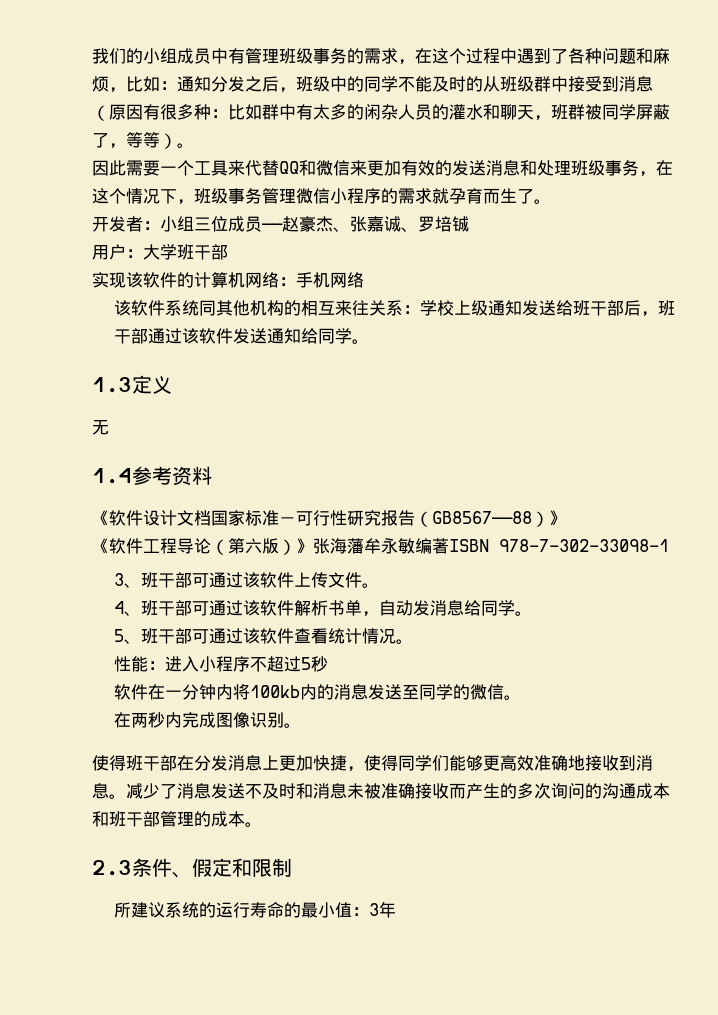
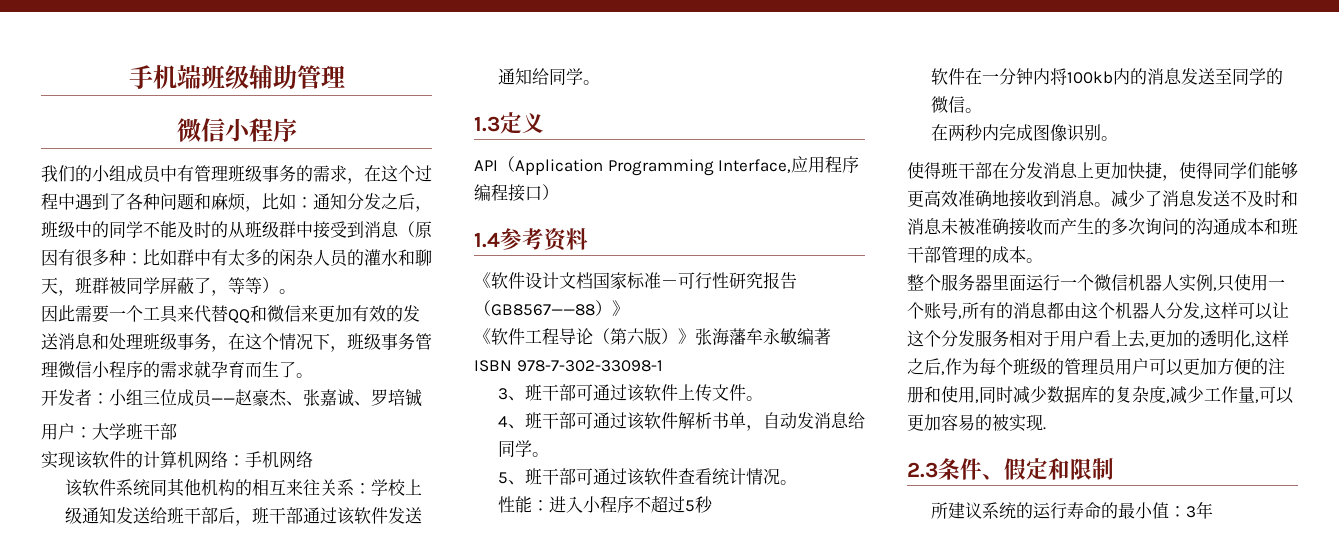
(92, 56) none -> [128,65,345,89] [176,118,297,142] 手机端班级辅助管理 // 微信小程序 //
[92,420,109,435] 无 -> [474,156,860,176] [474,184,559,202] API（Application Programming Interface,应用程序编程接口）
(262, 824) none -> [907,274,1285,292] [907,302,1289,320] [907,330,1289,348] [907,358,1285,376] [907,386,1294,404] [907,414,1046,432] // 整个服务器里面运行一个微信机器人实例,只使用一个账号,所有的消息都由这个机器人分发,这样可以让这个分发服务相对于用户看上去,更加的透明化,这样之后,作为每个班级的管理员用户可以更加方便的注册和使用,同时减少数据库的复杂度,减少工作量,可以更加容易的被实现.

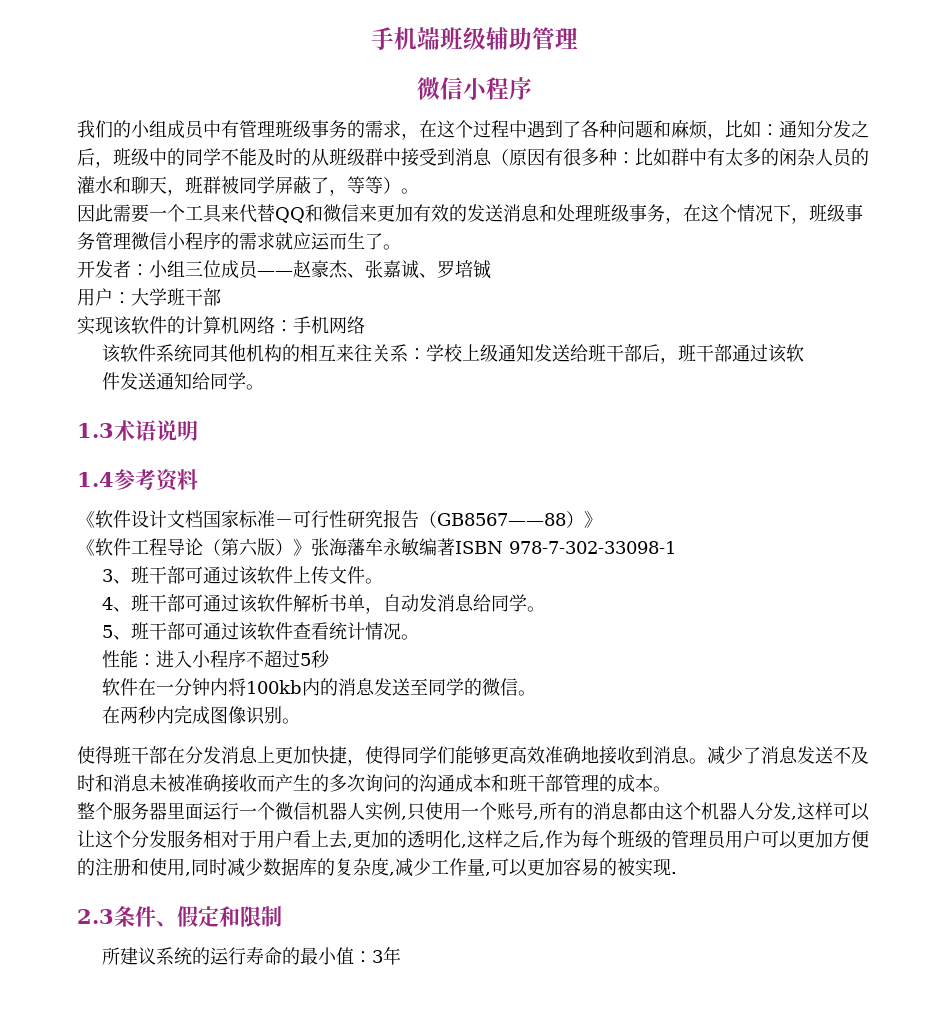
[211,361,245,378] 孕育 -> [293,232,330,250] 应运
(371, 515) none -> (805, 353) //
[500,112,544,134] [474,156,860,176] [474,184,559,202] 定义 // API（Application Programming Interface,应用程序编程接口） -> [114,420,198,441] 术语说明

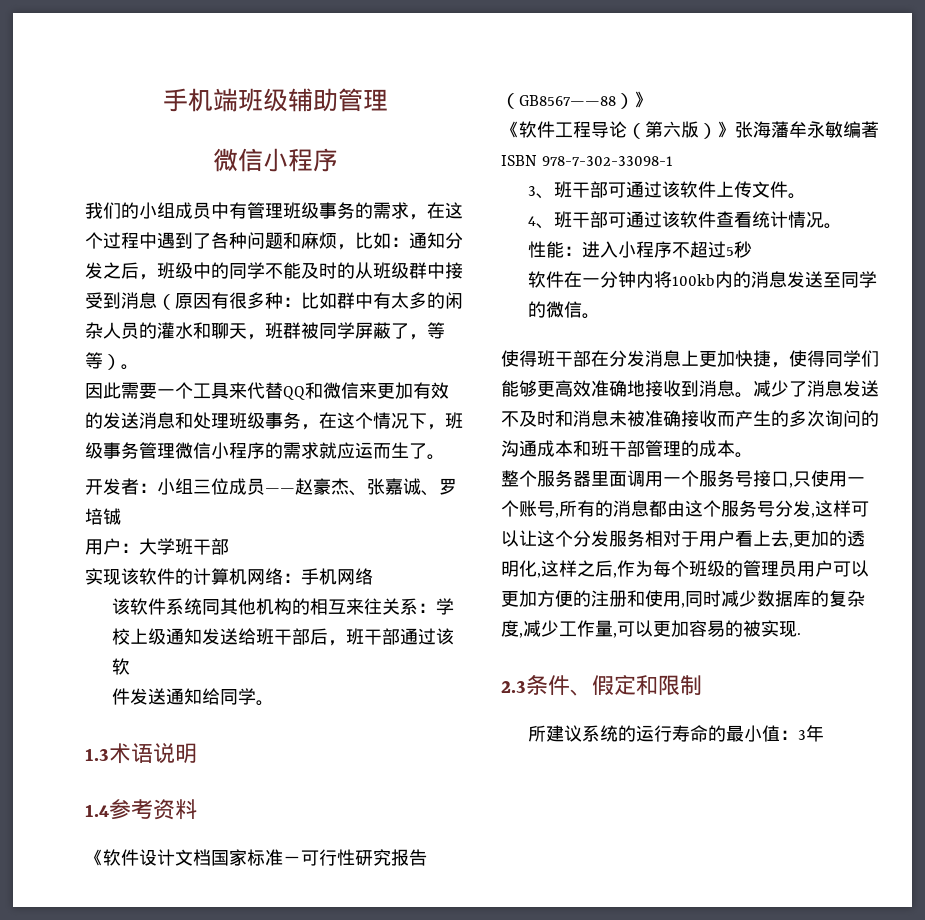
[293,594,546,614] [102,622,294,641] 解析书单，自动发消息给同学。 // 5、班干部可通过该软件 -> (716, 219) none
[102,705,301,725] // 在两秒内完成图像识别。 -> (600, 316) none
[203,802,401,821] 运行一个微信机器人实例 -> [627,470,789,487] 调用一个服务号接口
[701,802,755,820] 机器人 -> [721,500,775,517] 服务号

